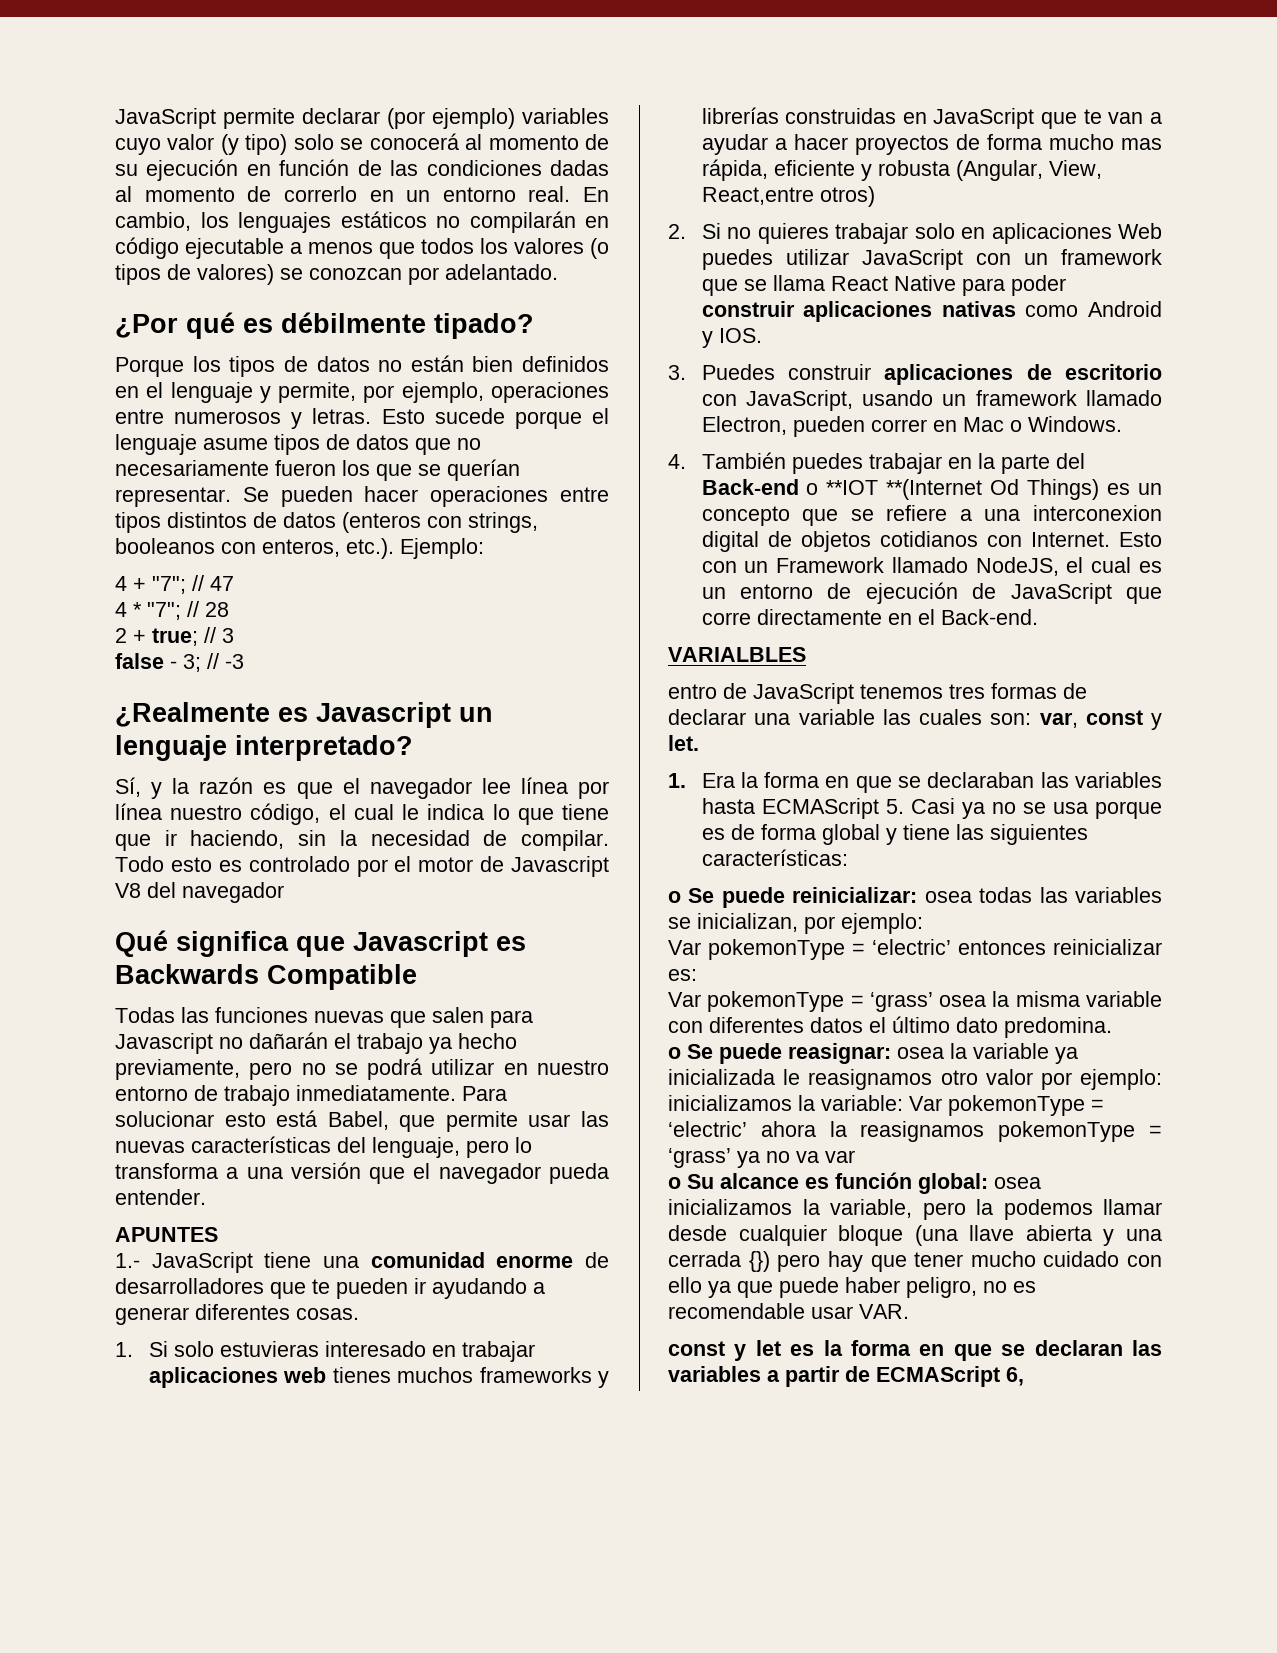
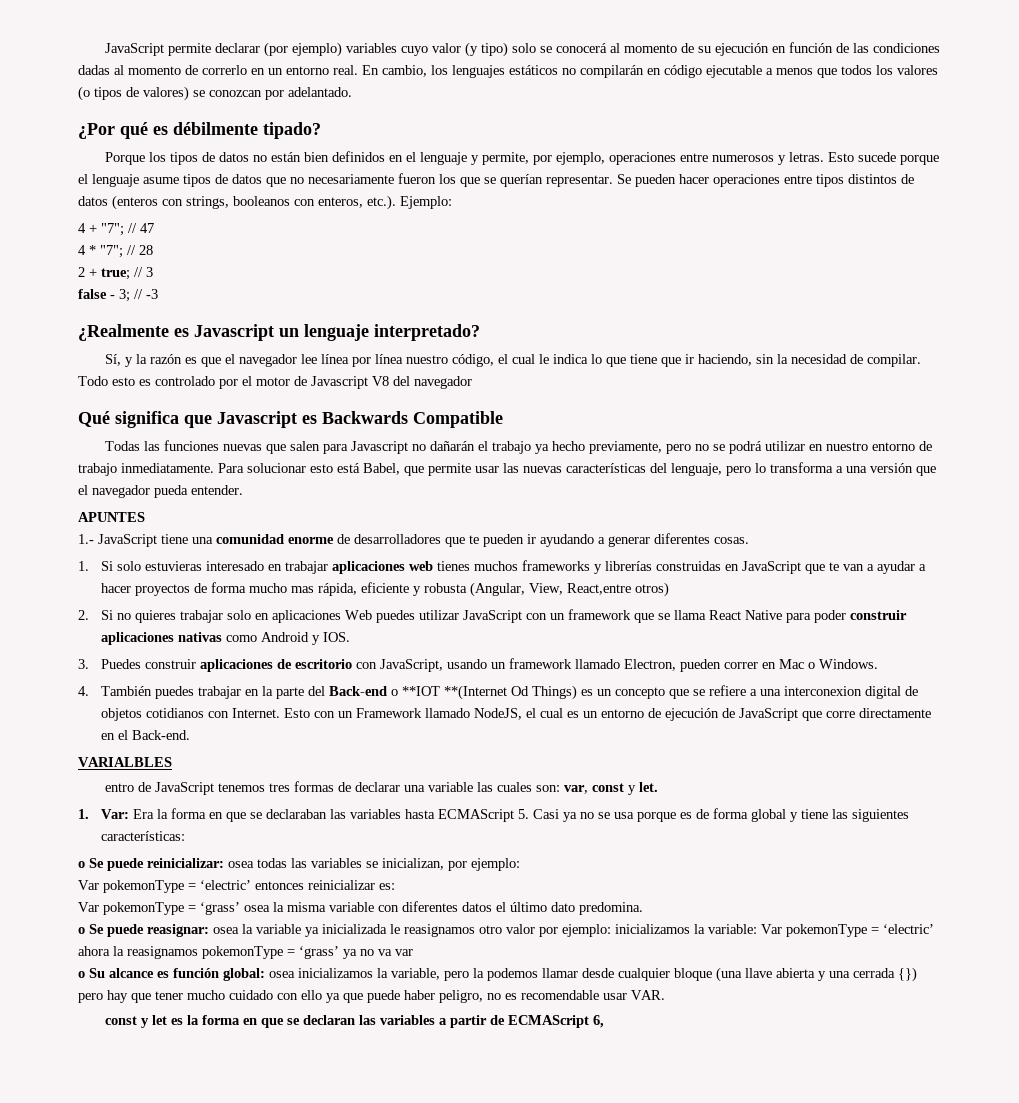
(686, 780) none -> [100,809,129,819] Var:

